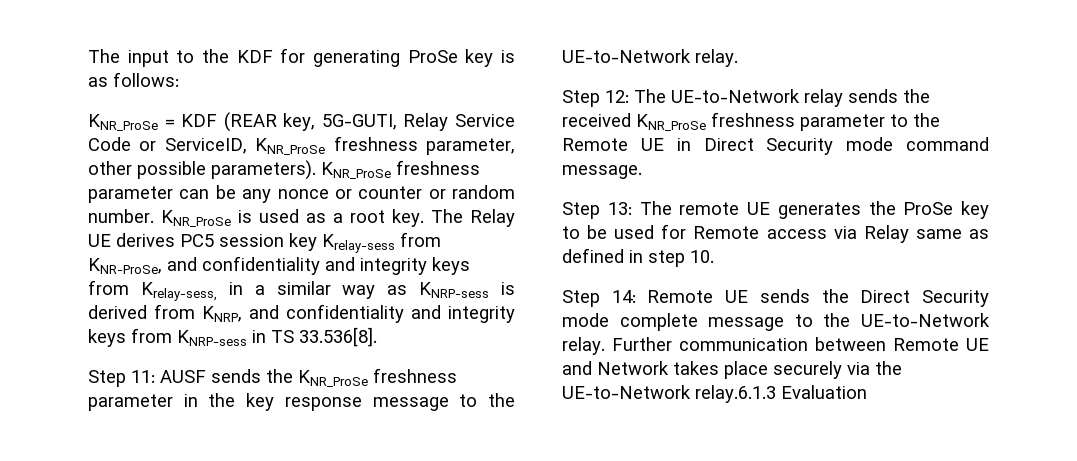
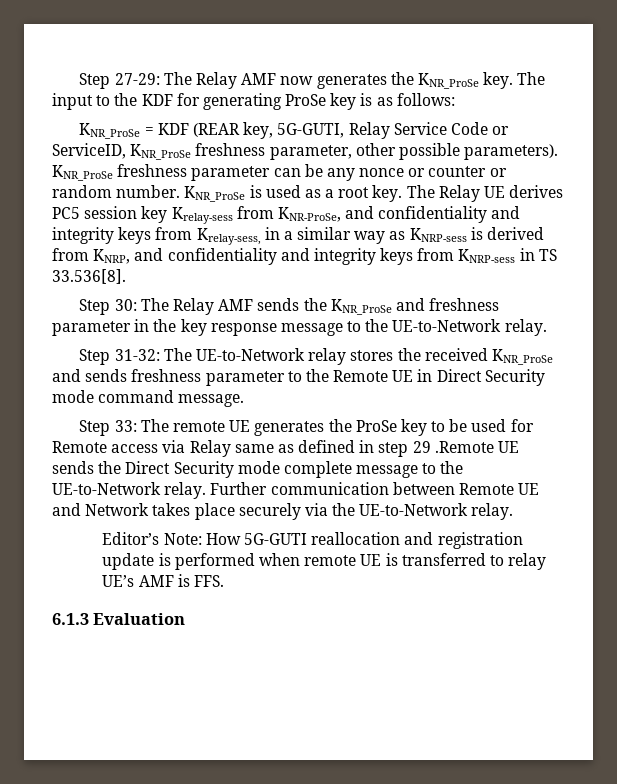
(88, 56) none -> [79,72,514,89] Step 27-29: The Relay AMF now generates the KNR_ProSe key.
[131,370,206,383] 11: AUSF -> [114,298,254,315] 30: The Relay AMF
(368, 378) none -> [395,298,425,311] and
[605,90,629,103] 12: -> [114,349,160,361] 31-32:
[848,89,898,103] sends -> [350,350,394,361] stores
(706, 122) none -> [52,369,128,382] and sends
[607,202,632,215] 13: -> [114,420,137,432] 33:
[690,250,714,263] [562,290,714,307] 10. // Step 14: Remote -> [412,441,494,453] 29 .Remote
[695,385,776,403] relay.6.1.3 -> [471,503,514,520] [102,532,523,549] [102,553,547,570] [102,574,225,587] [52,613,89,625] relay. // Editor’s Note: How 5G-GUTI reallocation and registration update is performed when remote UE is transferred to relay UE’s AMF is FFS. // 6.1.3

